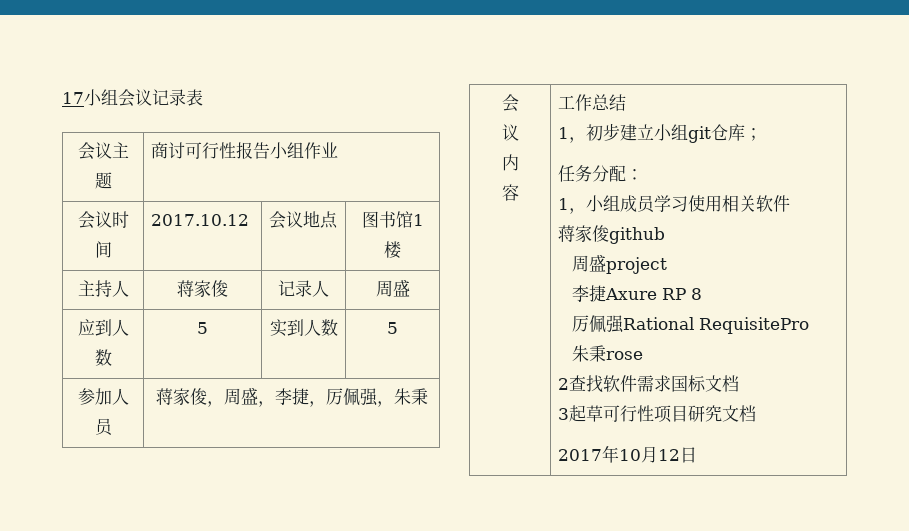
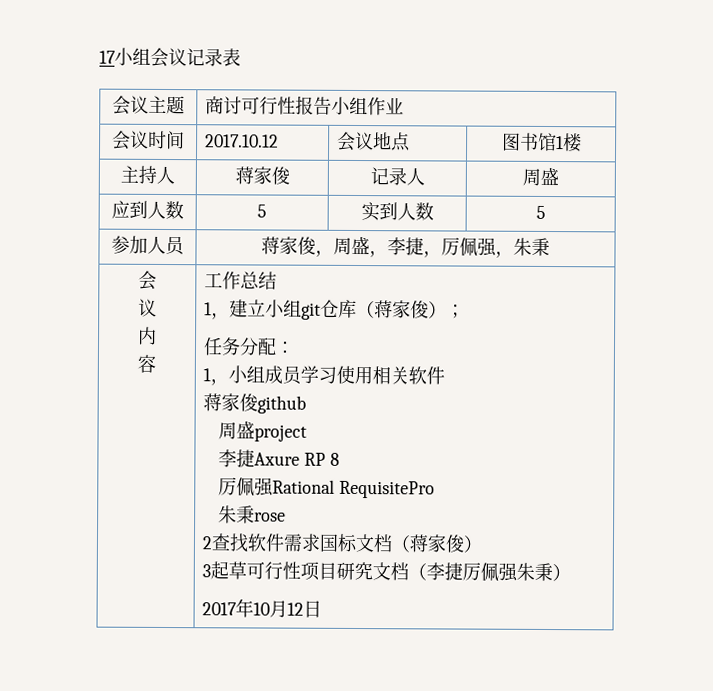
[586,123,621,141] 初步 -> (230, 316) none
(746, 132) none -> [355,300,447,319] （蒋家俊）
(740, 383) none -> [390,534,483,553] （蒋家俊）
(757, 413) none -> [407,562,571,582] （李捷厉佩强朱秉）

